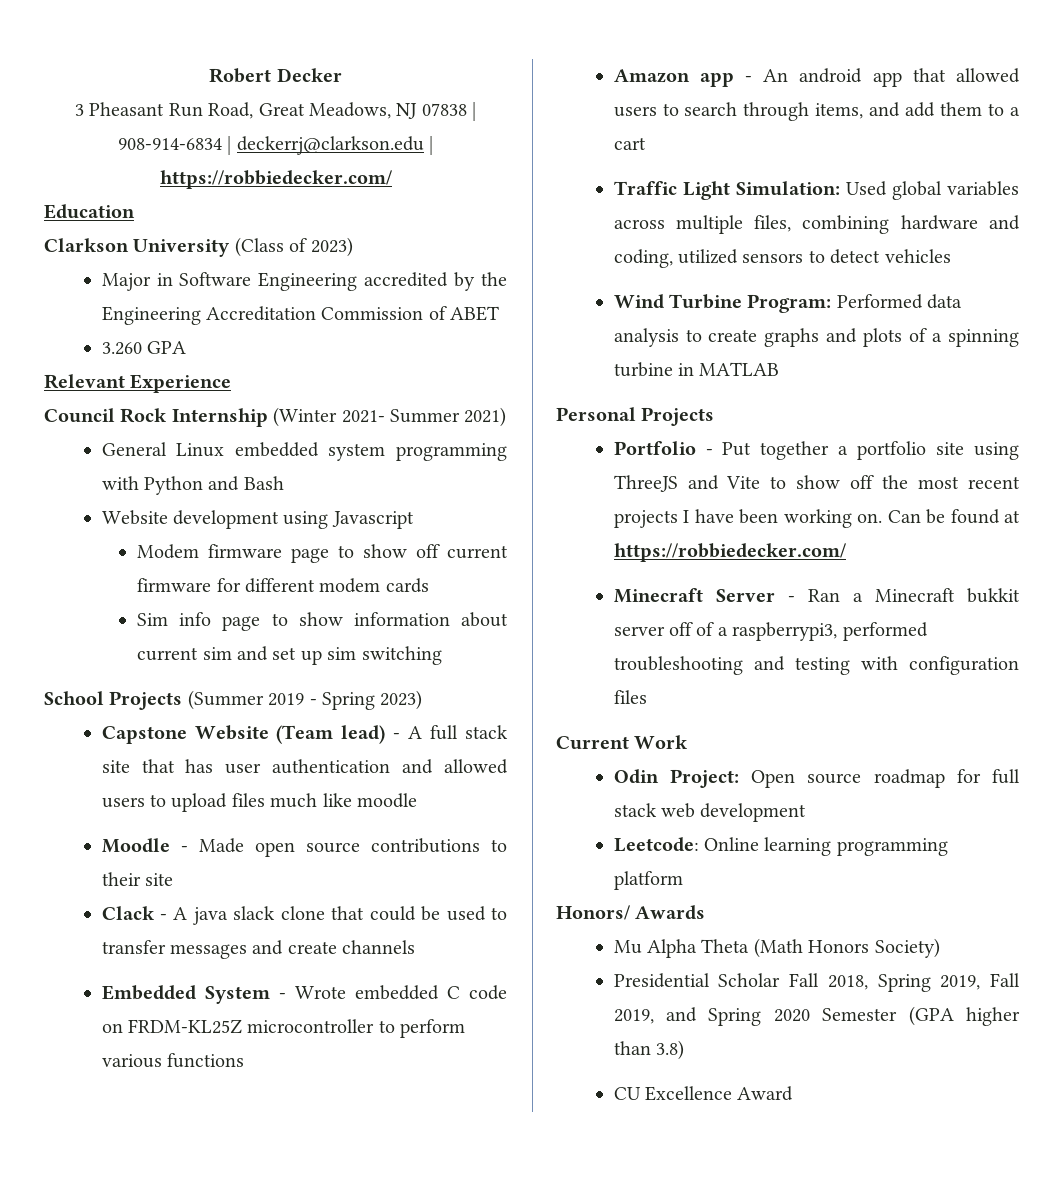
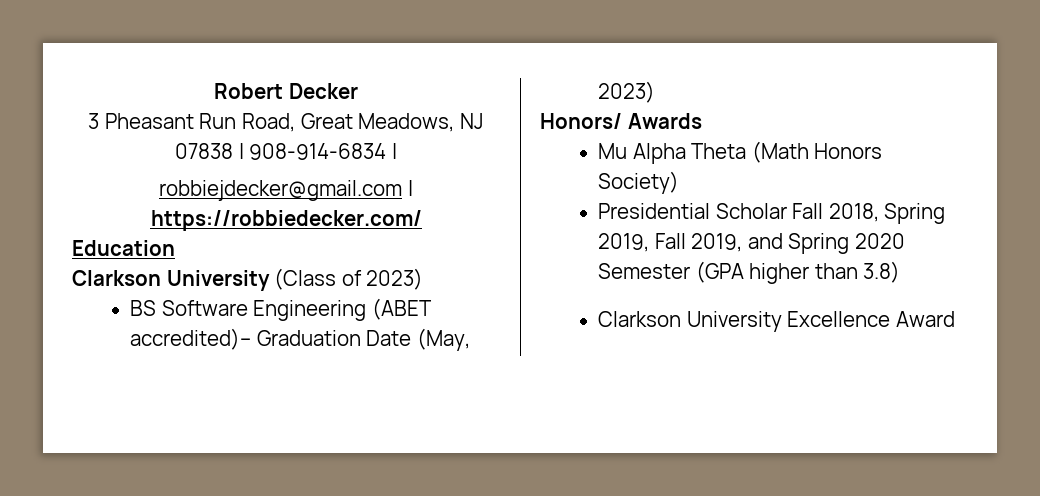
[236,136,424,155] deckerrj@clarkson.edu -> [159,180,403,201] // robbiejdecker@gmail.com
[101,272,507,291] [101,306,500,325] [101,341,187,355] [44,374,232,393] [44,407,507,427] [101,442,507,461] [101,476,284,495] [101,510,414,529] [137,544,508,563] [137,578,429,593] [137,612,508,631] [137,646,442,665] [44,690,423,710] [101,725,508,744] [101,759,509,774] [101,793,418,812] [101,838,508,857] [101,872,174,886] [101,906,507,925] [101,940,416,959] [101,985,507,1004] [101,1019,466,1038] [101,1053,245,1068] [613,68,1020,87] [613,102,1021,121] [613,137,646,150] [613,181,1019,200] [613,215,1020,234] [613,249,951,268] [613,294,963,313] [613,328,1020,347] [613,362,780,377] [556,407,715,426] [613,441,1019,460] [613,475,1021,492] [613,509,1020,528] [613,543,847,562] [613,588,1020,603] [613,622,928,641] [613,656,1019,675] [613,690,647,704] [556,735,689,750] [613,769,1020,788] [613,803,807,822] [613,837,948,856] [613,871,683,890] Major in Software Engineering accredited by the Engineering Accreditation Commission of ABET // 3.260 GPA // Relevant Experience // Council Rock Internship (Winter 2021- Summer 2021) // General Linux embedded system programming with Python and Bash // Website development using Javascript // Modem firmware page to show off current firmware for different modem cards // Sim info page to show information about current sim and set up sim switching // School Projects (Summer 2019 - Spring 2023) // Capstone Website (Team lead) - A full stack site that has user authentication and allowed users to upload files much like moodle // Moodle - Made open source contributions to their site // Clack - A java slack clone that could be used to transfer messages and create channels // Embedded System - Wrote embedded C code on FRDM-KL25Z microcontroller to perform various functions // Amazon app - An android app that allowed users to search through items, and add them to a cart // Traffic Light Simulation: Used global variables across multiple files, combining hardware and coding, utilized sensors to detect vehicles // Wind Turbine Program: Performed data analysis to create graphs and plots of a spinning turbine in MATLAB // Personal Projects // Portfolio - Put together a portfolio site using ThreeJS and Vite to show off the most recent projects I have been working on. Can be found at https://robbiedecker.com/ // Minecraft Server - Ran a Minecraft bukkit server off of a raspberrypi3, performed troubleshooting and testing with configuration files // Current Work // Odin Project: Open source roadmap for full stack web development // Leetcode: Online learning programming platform -> [130,298,432,321] [130,328,470,351] [598,81,656,103] BS Software Engineering (ABET accredited)– Graduation Date (May, 2023)
[613,1087,641,1100] CU -> [598,311,782,332] Clarkson University

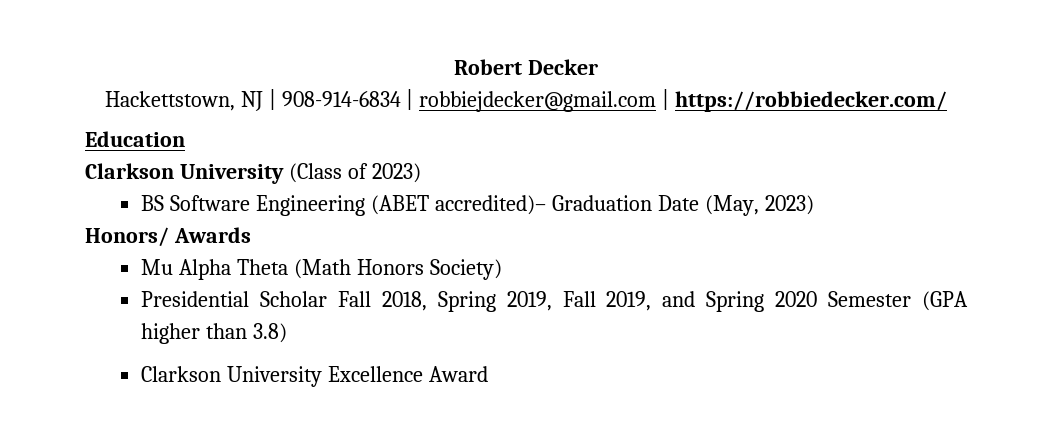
[88,113,484,132] [175,143,234,159] 3 Pheasant Run Road, Great Meadows, NJ 07838 -> [104,91,263,111] Hackettstown, NJ
(397, 151) // -> (414, 99) none

